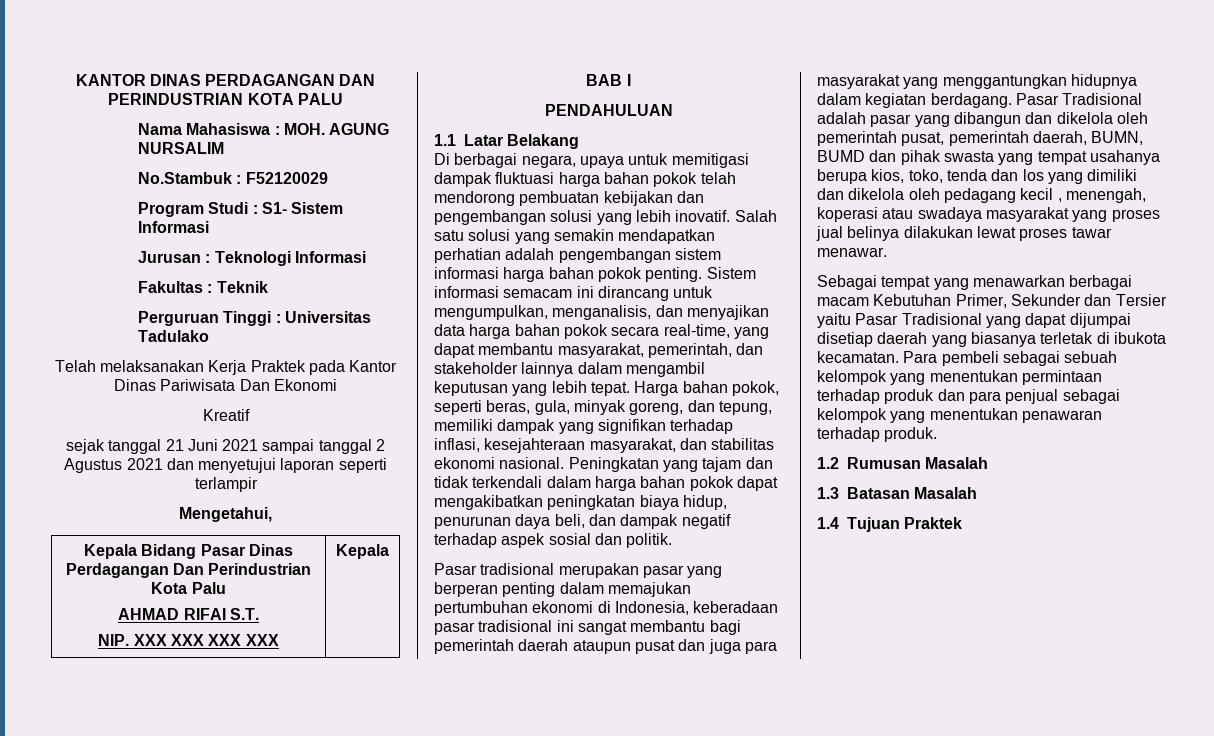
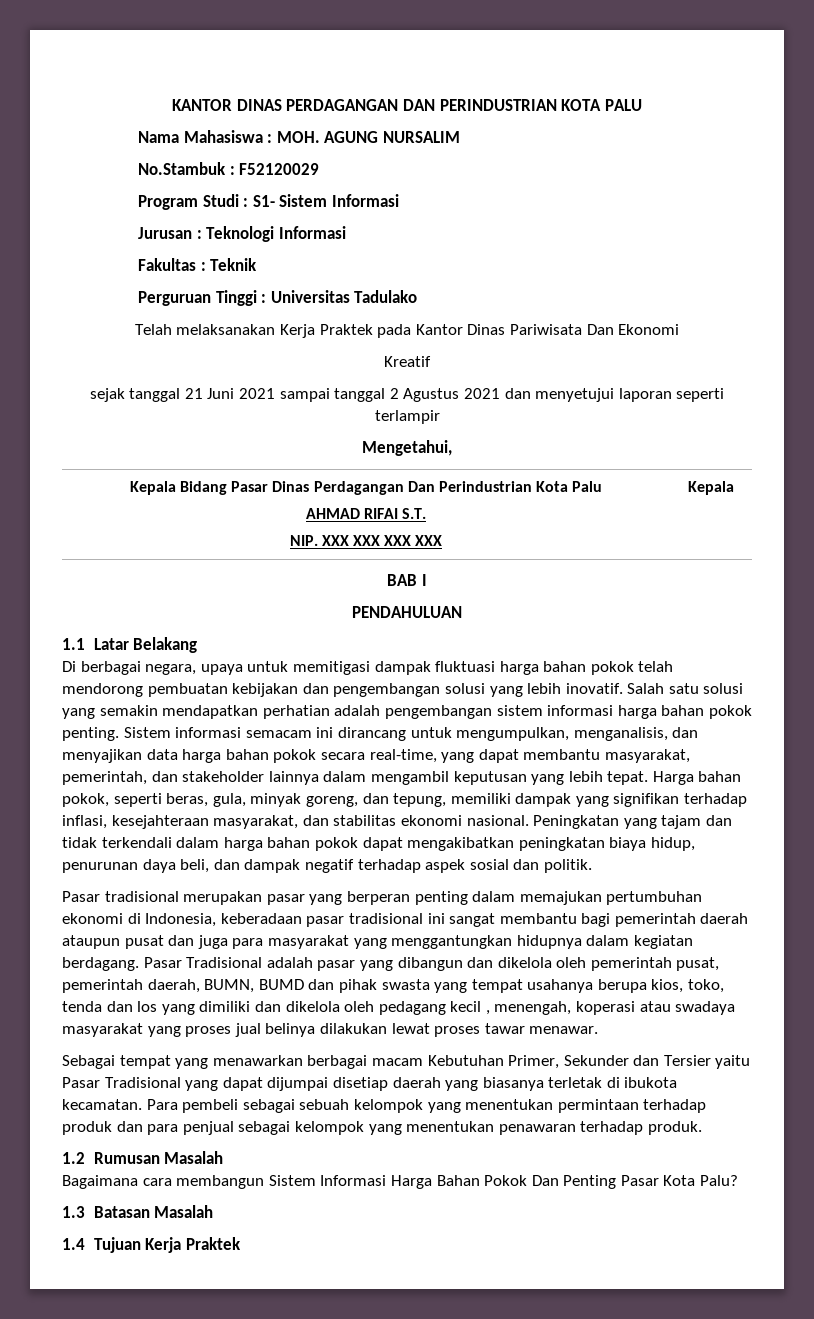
(989, 463) none -> [62,1175,739,1189] // Bagaimana cara membangun Sistem Informasi Harga Bahan Pokok Dan Penting Pasar Kota Palu?
(900, 524) none -> [145,1237,182,1253] Kerja

